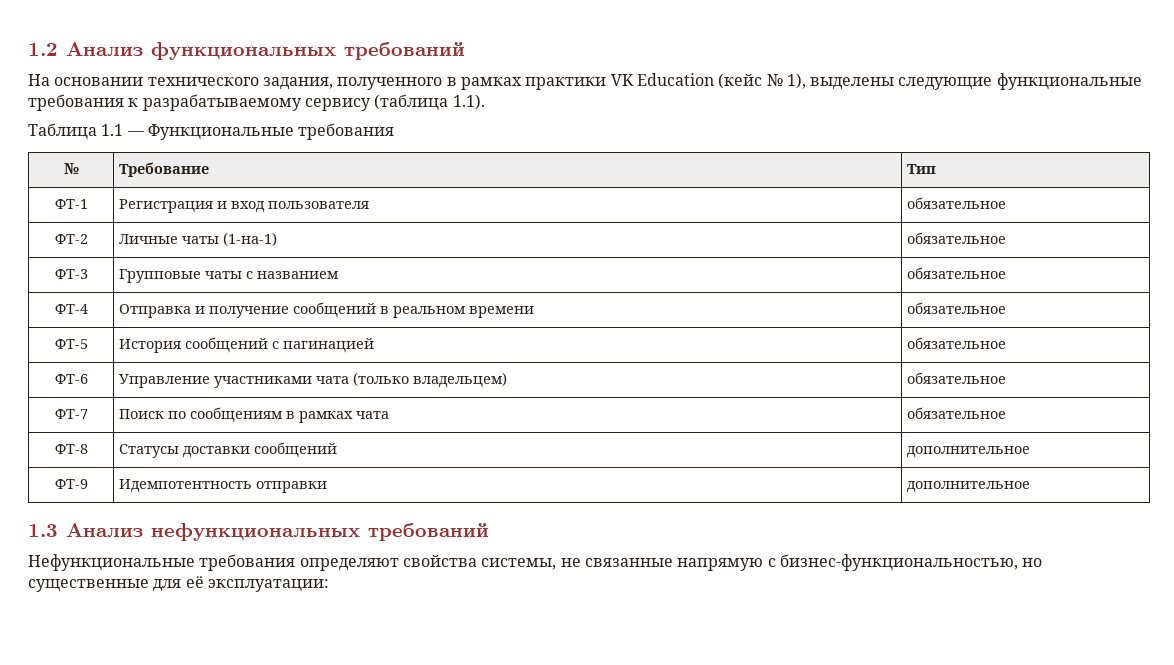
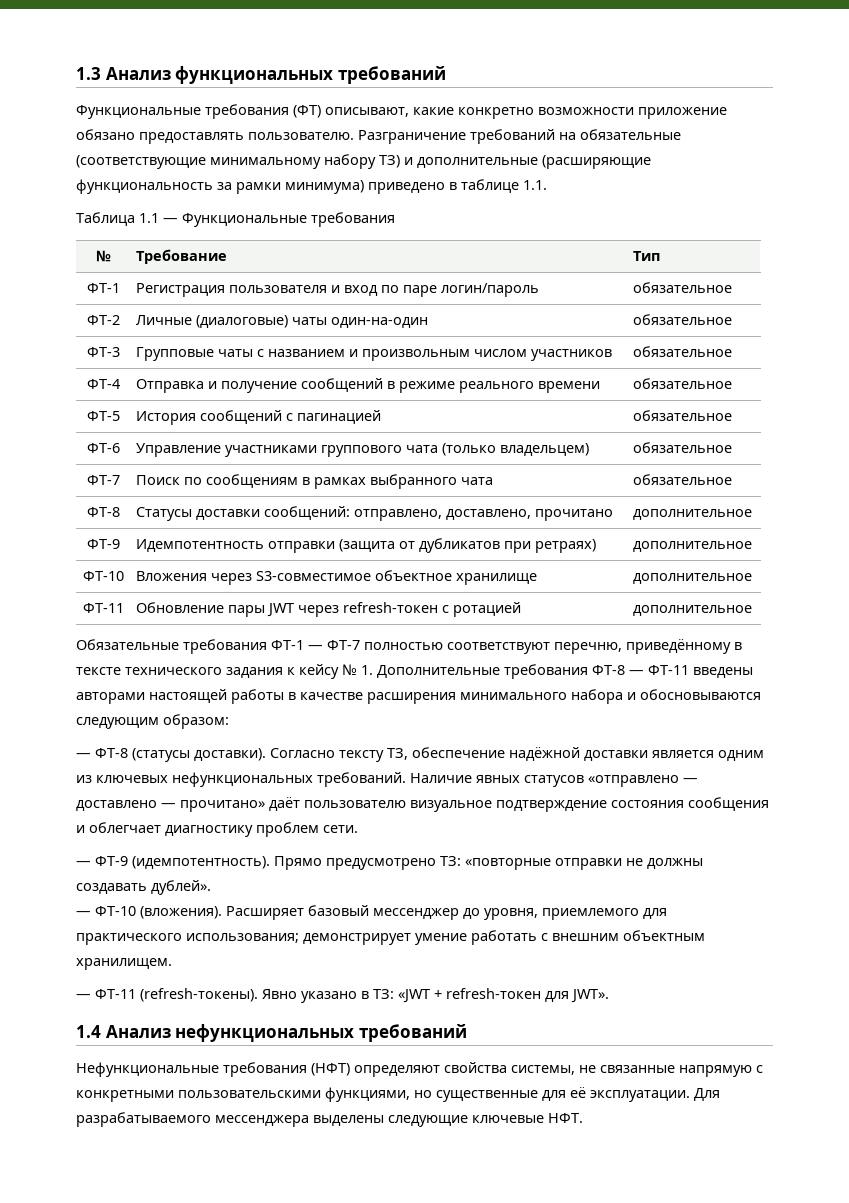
[28,43,58,56] 1.2 -> [76,67,101,80] 1.3
[28,73,1142,90] [28,94,485,111] На основании технического задания, полученного в рамках практики VK Education (кейс № 1), выделены следующие функциональные требования к разрабатываемому сервису (таблица 1.1). -> [76,104,727,119] [76,129,681,144] [76,154,651,169] [76,179,547,194] Функциональные требования (ФТ) описывают, какие конкретно возможности приложение обязано предоставлять пользователю. Разграничение требований на обязательные (соответствующие минимальному набору ТЗ) и дополнительные (расширяющие функциональность за рамки минимума) приведено в таблице 1.1.
(214, 206) none -> [229,285,328,293] пользователя
[268,201,370,209] пользователя -> [381,283,540,297] по паре логин/пароль
[182,232,278,246] чаты (1-на-1) -> [196,315,429,328] (диалоговые) чаты один-на-один
(340, 275) none -> [349,349,613,361] и произвольным числом участников
[393,306,467,318] реальном -> [399,381,535,393] режиме реального
(313, 382) none -> [321,445,403,457] группового
(354, 417) none -> [370,474,458,489] выбранного
[254,442,338,458] сообщений -> [264,506,614,521] сообщений: отправлено, доставлено, прочитано
[907,481,1031,493] [28,524,58,537] | дополнительное // 1.3 -> [339,538,597,553] [633,541,753,552] [83,571,124,581] [136,570,538,585] [633,573,753,584] [83,603,124,613] [136,602,522,617] [633,605,753,616] [76,639,742,654] [76,664,753,679] [76,689,761,704] [76,714,229,729] [76,747,764,762] [76,772,698,787] [76,797,769,812] [76,822,358,837] [76,856,703,870] [76,880,211,895] [76,905,667,920] [76,930,705,945] [76,958,172,970] [76,988,609,1003] [76,1025,101,1038] (защита от дубликатов при ретраях) | дополнительное // ФТ-10 | Вложения через S3-совместимое объектное хранилище | дополнительное // ФТ-11 | Обновление пары JWT через refresh-токен с ротацией | дополнительное // Обязательные требования ФТ-1 — ФТ-7 полностью соответствуют перечню, приведённому в тексте технического задания к кейсу № 1. Дополнительные требования ФТ-8 — ФТ-11 введены авторами настоящей работы в качестве расширения минимального набора и обосновываются следующим образом: // — ФТ-8 (статусы доставки). Согласно тексту ТЗ, обеспечение надёжной доставки является одним из ключевых нефункциональных требований. Наличие явных статусов «отправлено — доставлено — прочитано» даёт пользователю визуальное подтверждение состояния сообщения и облегчает диагностику проблем сети. // — ФТ-9 (идемпотентность). Прямо предусмотрено ТЗ: «повторные отправки не должны создавать дублей». // — ФТ-10 (вложения). Расширяет базовый мессенджер до уровня, приемлемого для практического использования; демонстрирует умение работать с внешним объектным хранилищем. // — ФТ-11 (refresh-токены). Явно указано в ТЗ: «JWT + refresh-токен для JWT». // 1.4
(296, 562) none -> [311,1063,350,1076] (НФТ)
[779,554,1018,571] бизнес-функциональностью, -> [76,1087,410,1102] конкретными пользовательскими функциями,
[207,579,329,592] эксплуатации: -> [590,1088,720,1102] [76,1112,583,1127] эксплуатации. Для разрабатываемого мессенджера выделены следующие ключевые НФТ.

